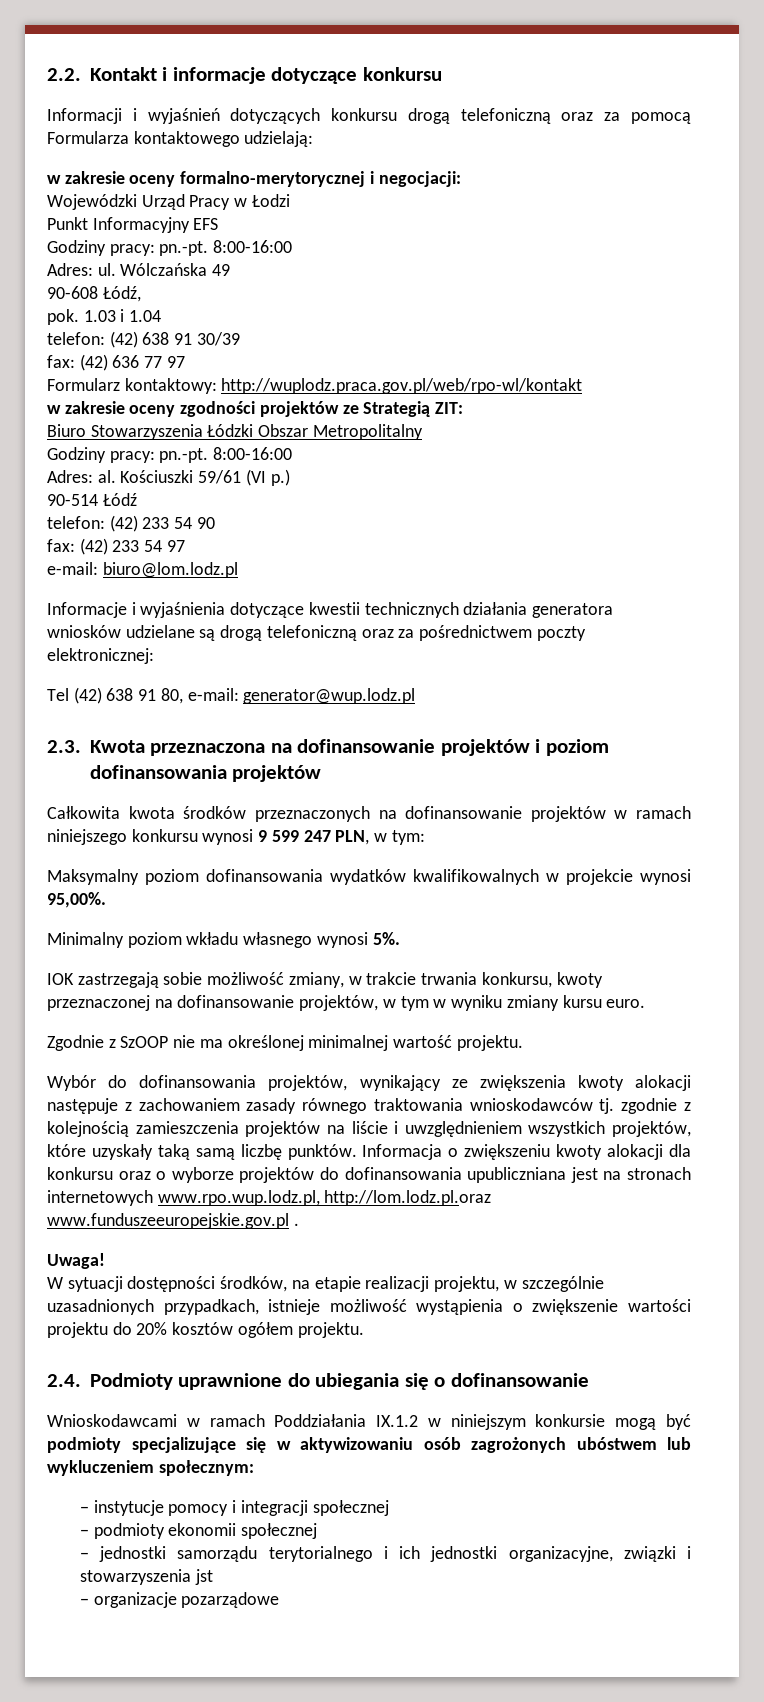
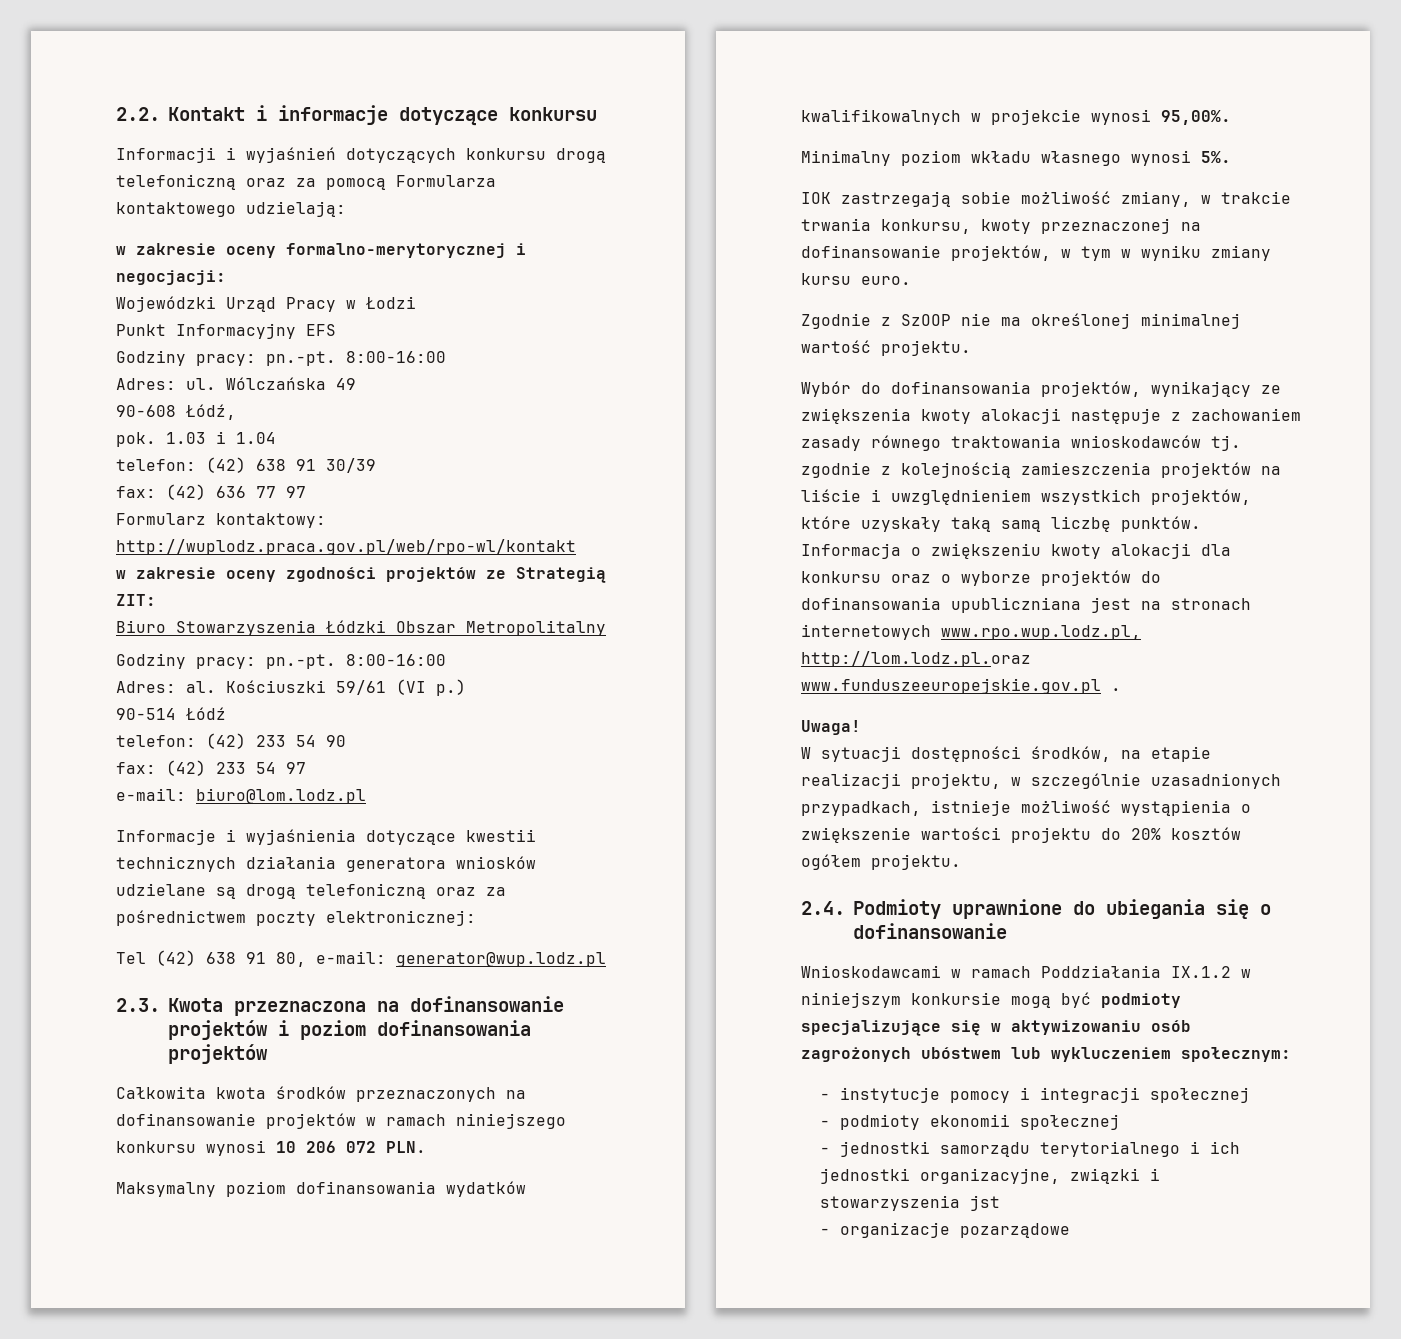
[258,830,425,845] 9 599 247 PLN, w tym: -> [276,1141,426,1153] 10 206 072 PLN.

